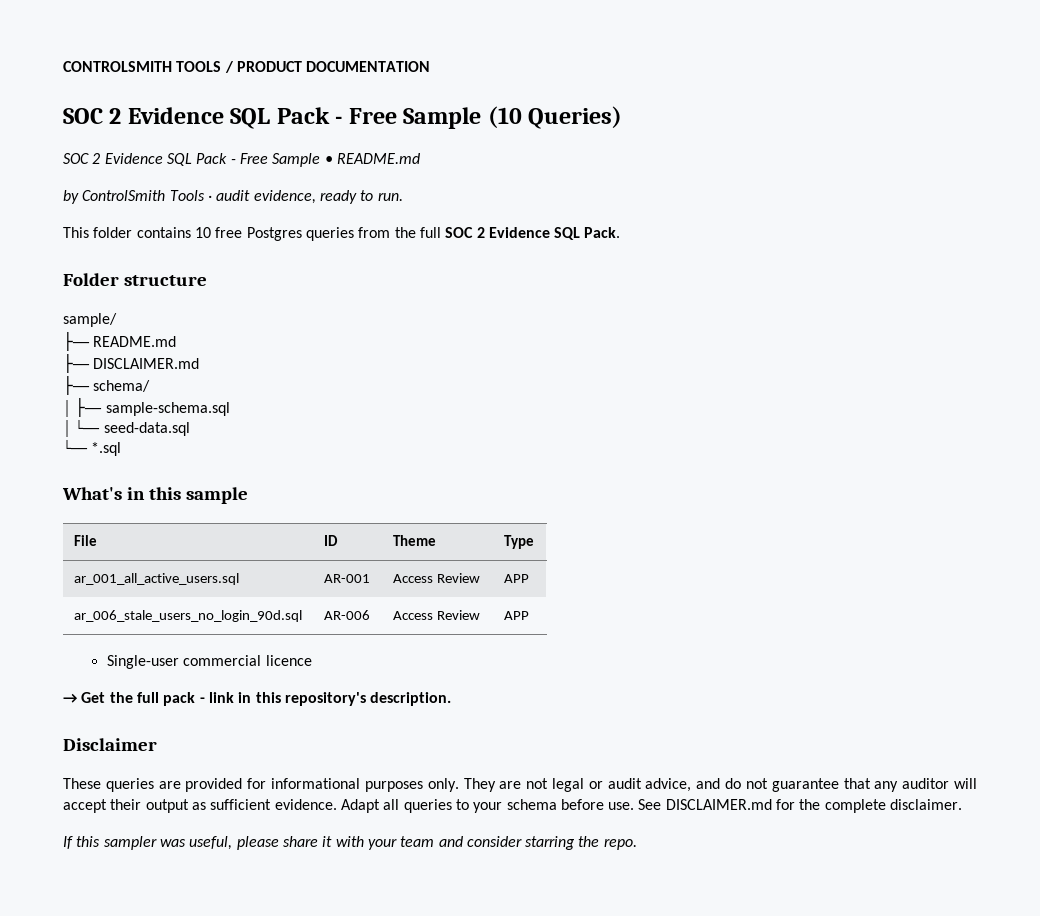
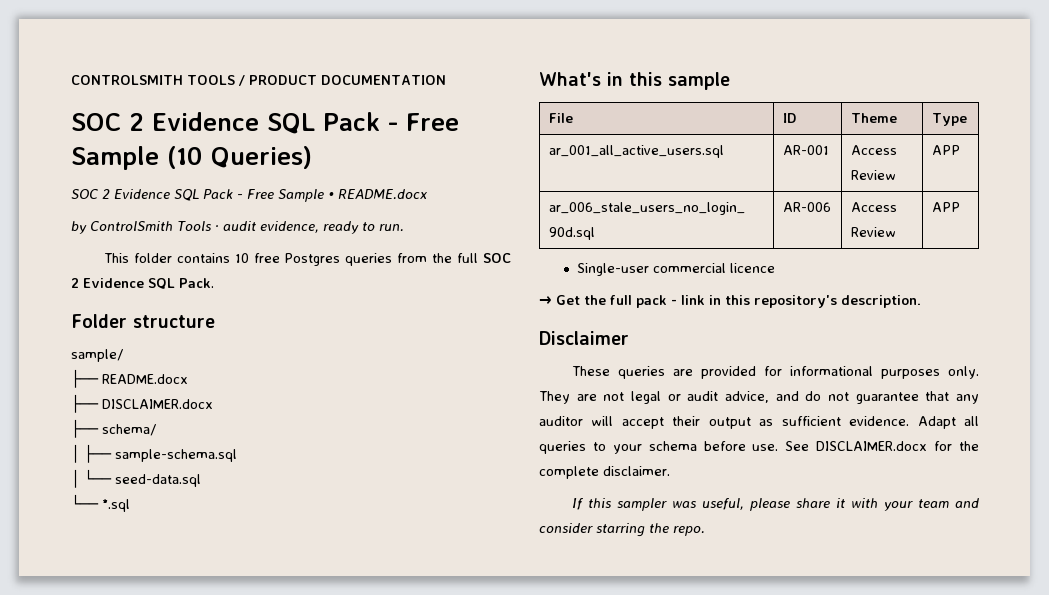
[336,153,420,164] README.md -> [338,189,428,200] README.docx
[93,336,177,347] [63,353,200,373] README.md // ├── DISCLAIMER.md -> [102,374,188,384] [71,394,213,413] README.docx // ├── DISCLAIMER.docx
[665,799,772,810] DISCLAIMER.md -> [816,441,928,451] DISCLAIMER.docx

